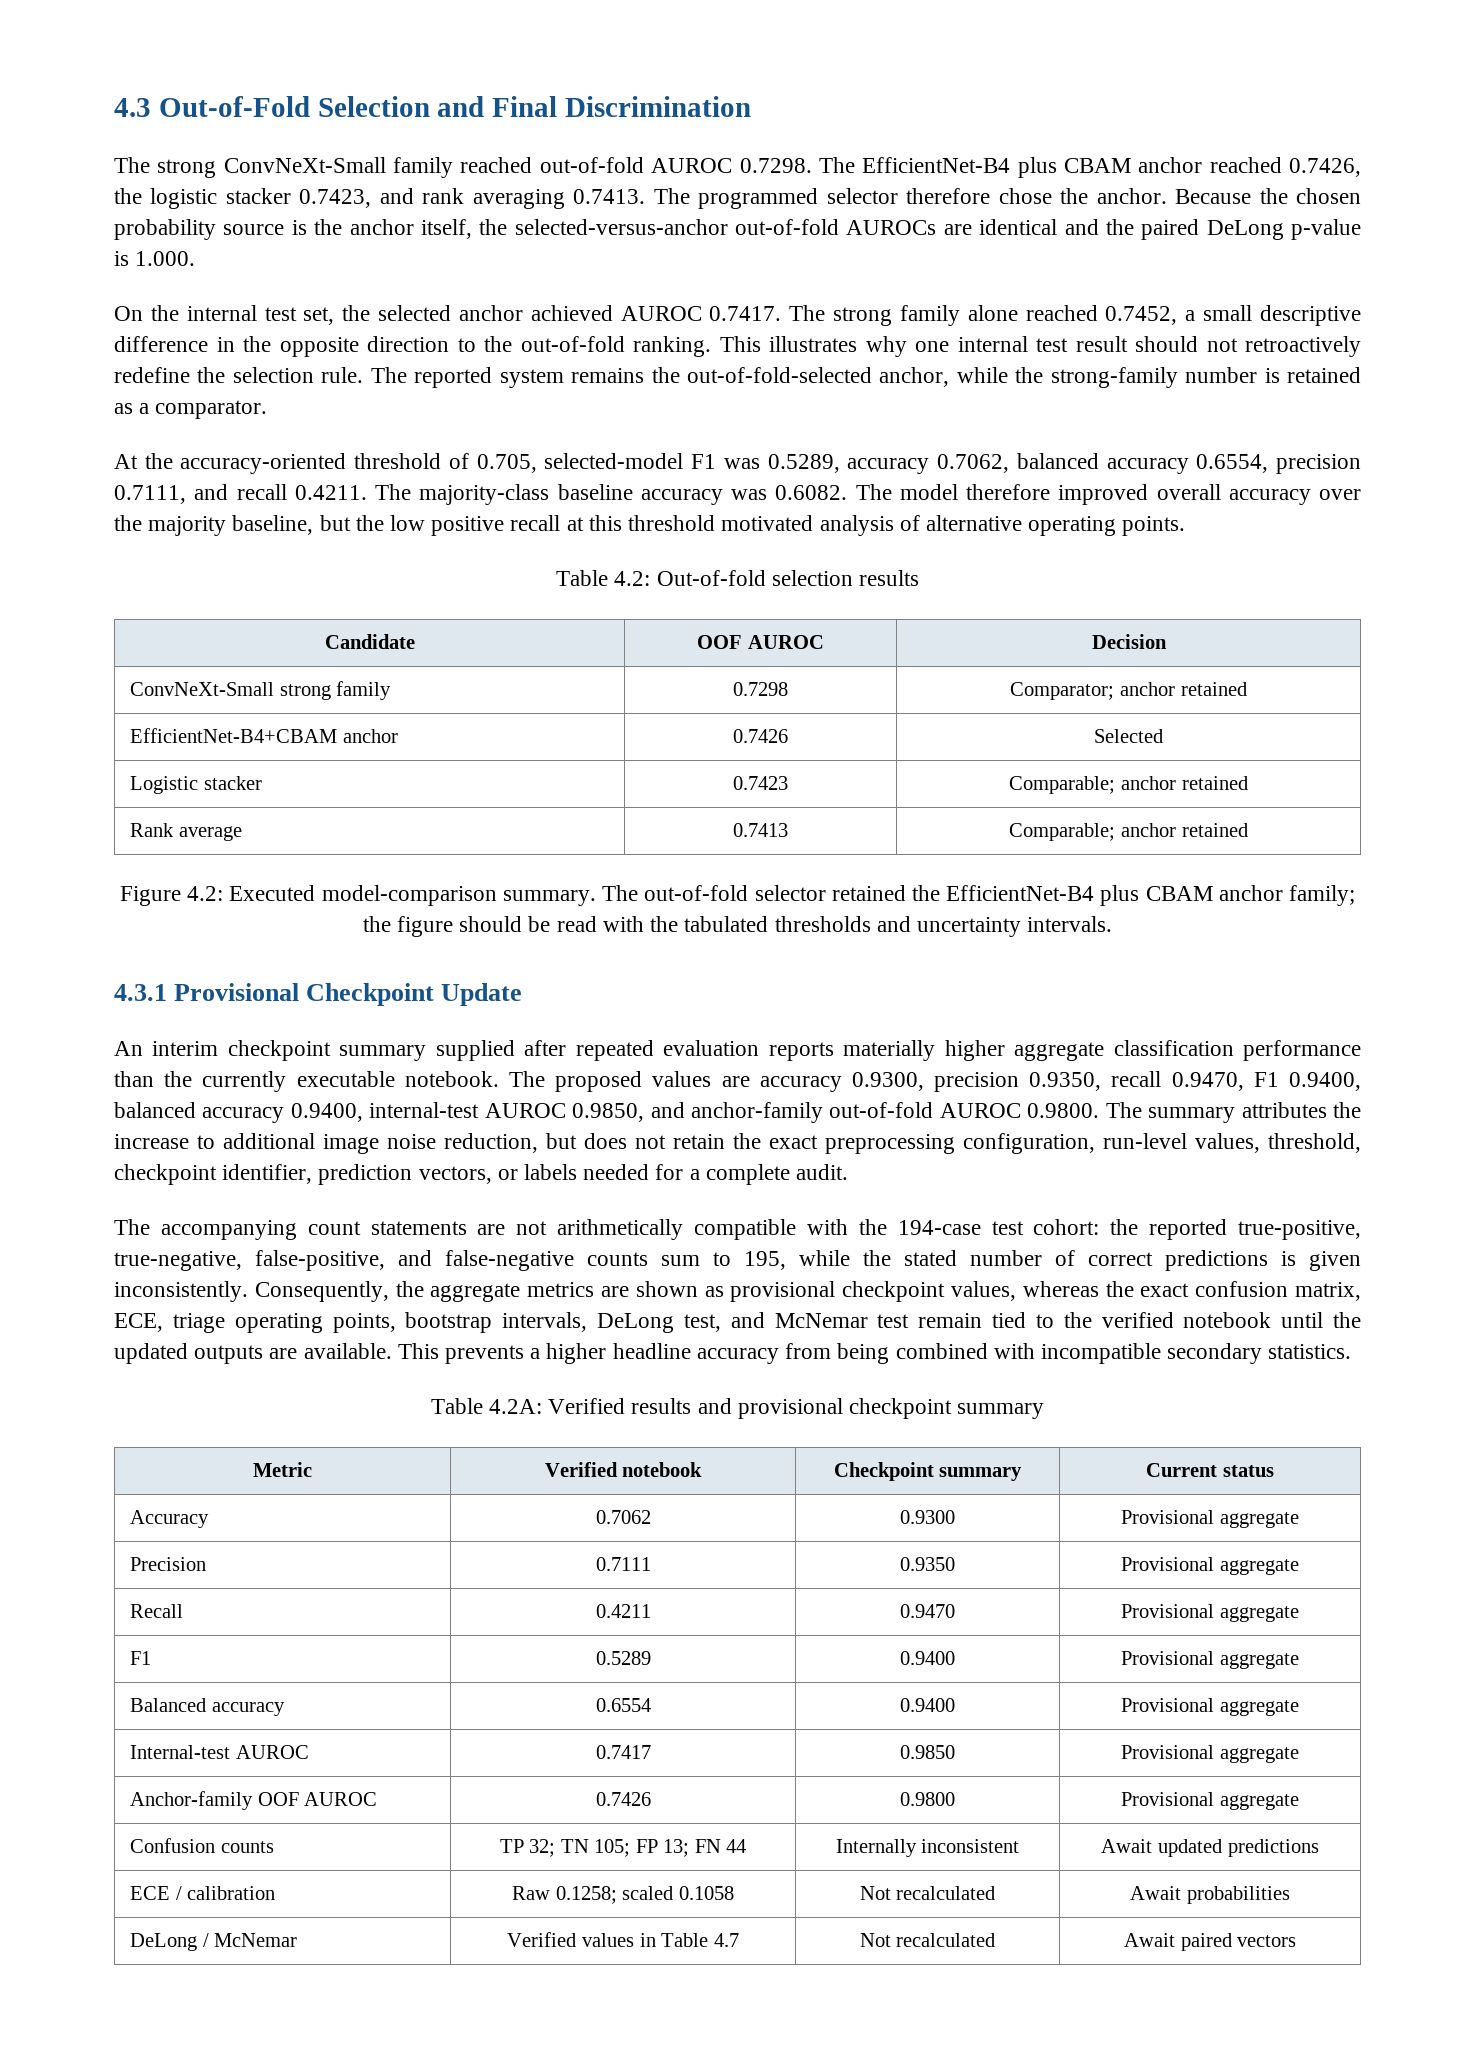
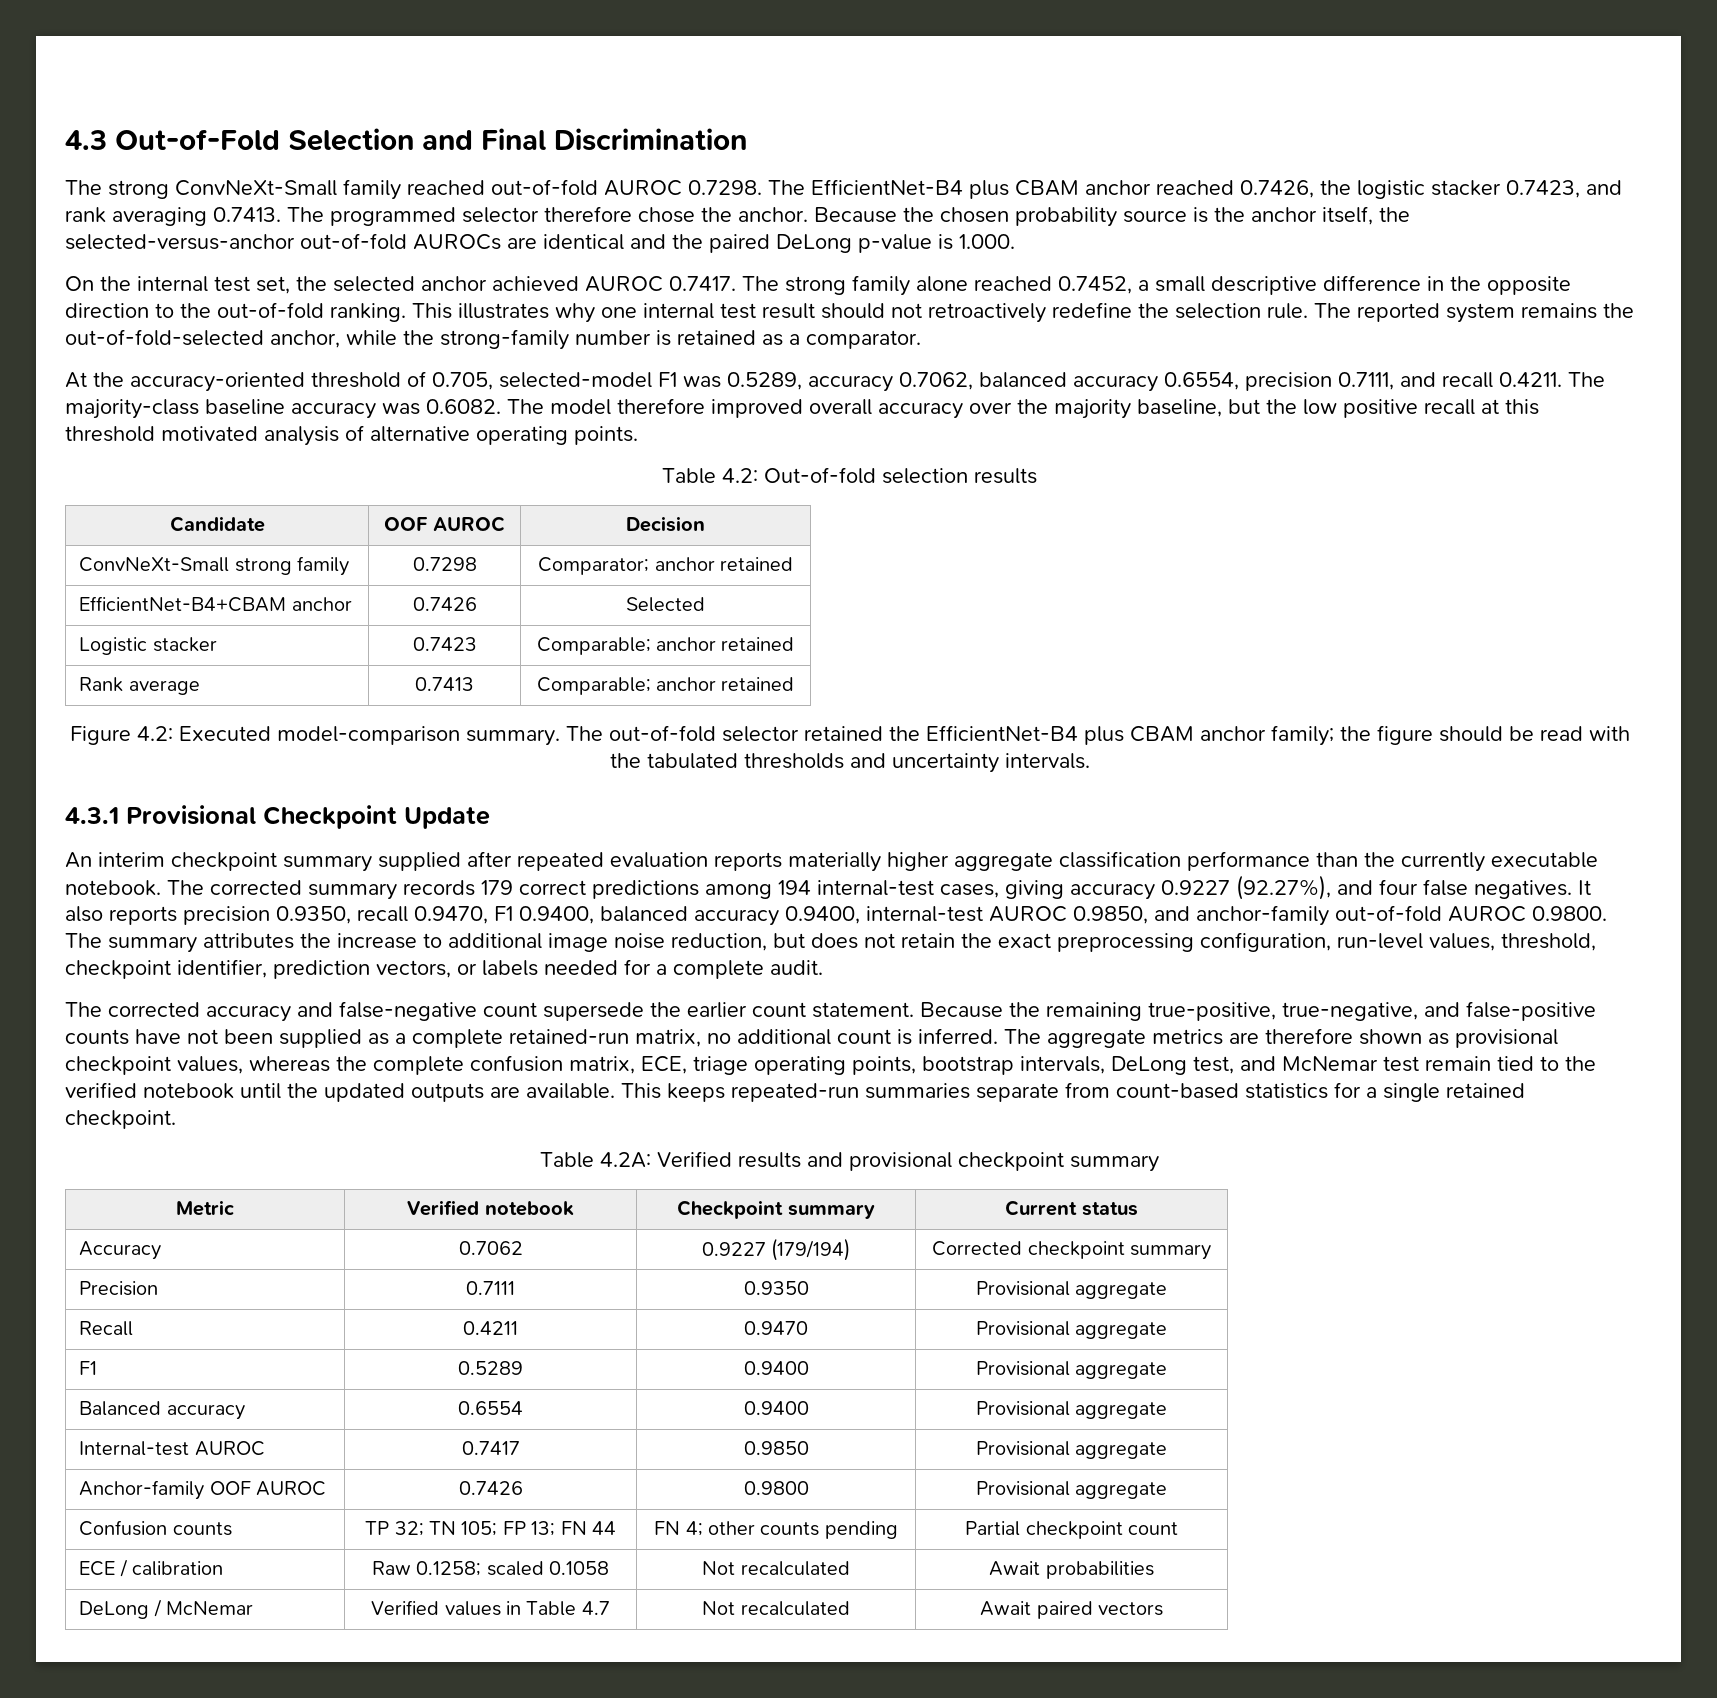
[555,1071,924,1092] proposed values are accuracy 0.9300, -> [210,875,1591,900] [65,906,177,925] corrected summary records 179 correct predictions among 194 internal-test cases, giving accuracy 0.9227 (92.27%), and four false negatives. It also reports
[160,1219,1361,1240] [114,1250,1361,1271] [114,1281,424,1302] accompanying count statements are not arithmetically compatible with the 194-case test cohort: the reported true-positive, true-negative, false-positive, and false-negative counts sum to 195, while the stated number of correct predictions is given inconsistently. Consequently, the -> [108,1001,1596,1022] [65,1028,1041,1048] corrected accuracy and false-negative count supersede the earlier count statement. Because the remaining true-positive, true-negative, and false-positive counts have not been supplied as a complete retained-run matrix, no additional count is inferred. The
(629, 1291) none -> [1265,1028,1353,1044] therefore
[1140,1283,1190,1297] exact -> [373,1056,464,1075] complete
[445,1343,1352,1364] prevents a higher headline accuracy from being combined with incompatible secondary statistics. -> [667,1082,1525,1102] [65,1110,176,1129] keeps repeated-run summaries separate from count-based statistics for a single retained checkpoint.
[900,1510,955,1524] [1121,1510,1299,1528] 0.9300 | Provisional aggregate -> [701,1238,851,1261] [932,1241,1211,1260] 0.9227 (179/194) | Corrected checkpoint summary
[835,1839,1020,1857] [1101,1839,1319,1857] Internally inconsistent | Await updated predictions -> [654,1521,898,1539] [965,1521,1178,1539] FN 4; other counts pending | Partial checkpoint count

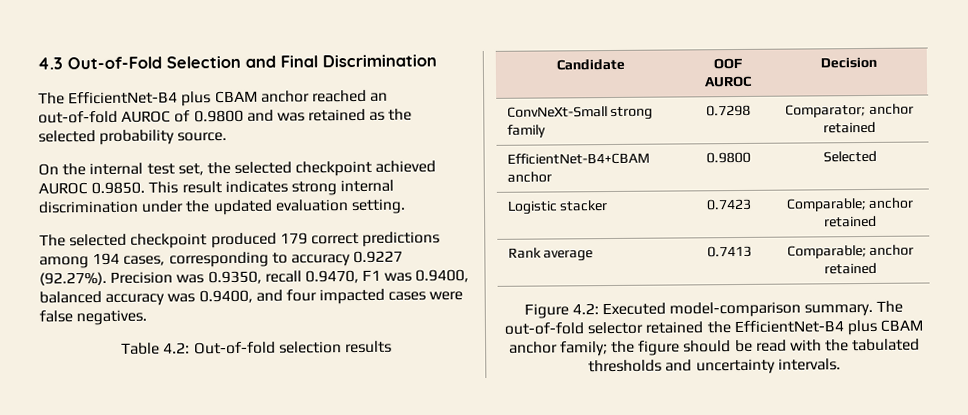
[108,179,805,200] strong ConvNeXt-Small family reached out-of-fold AUROC 0.7298. The -> (65, 98) none
[1240,180,1622,199] [65,206,1410,227] [65,233,1015,253] 0.7426, the logistic stacker 0.7423, and rank averaging 0.7413. The programmed selector therefore chose the anchor. Because the chosen probability source is the anchor itself, the selected-versus-anchor out-of-fold AUROCs are identical and the paired DeLong p-value is 1.000. -> [370,92,389,102] [38,108,413,124] [38,129,228,146] an out-of-fold AUROC of 0.9800 and was retained as the selected probability source.
[421,276,487,291] anchor -> [295,160,373,177] checkpoint
[669,275,1571,296] [65,302,1634,323] [65,329,921,350] [65,371,1605,392] [65,398,1539,419] [65,425,638,446] 0.7417. The strong family alone reached 0.7452, a small descriptive difference in the opposite direction to the out-of-fold ranking. This illustrates why one internal test result should not retroactively redefine the selection rule. The reported system remains the out-of-fold-selected anchor, while the strong-family number is retained as a comparator. // At the accuracy-oriented threshold of 0.705, selected-model F1 was 0.5289, accuracy 0.7062, balanced accuracy 0.6554, precision 0.7111, and recall 0.4211. The majority-class baseline accuracy was 0.6082. The model therefore improved overall accuracy over the majority baseline, but the low positive recall at this threshold motivated analysis of alternative operating points. -> [91,179,395,196] [38,198,406,216] [39,231,441,249] [39,250,404,269] [39,269,470,286] [39,288,464,306] [39,309,148,326] 0.9850. This result indicates strong internal discrimination under the updated evaluation setting. // The selected checkpoint produced 179 correct predictions among 194 cases, corresponding to accuracy 0.9227 (92.27%). Precision was 0.9350, recall 0.9470, F1 was 0.9400, balanced accuracy was 0.9400, and four impacted cases were false negatives.
[412,597,477,611] 0.7426 -> [706,151,751,164] 0.9800
[65,805,490,829] [65,851,1598,872] [65,875,1591,900] [65,905,1607,926] [65,932,1596,953] [65,959,823,979] [65,1001,1596,1022] [65,1028,1558,1048] [65,1055,1596,1075] [65,1082,1525,1102] [65,1110,176,1129] [540,1151,1159,1172] [176,1200,235,1216] [406,1200,574,1216] [677,1200,875,1219] [1005,1200,1138,1216] [79,1241,162,1260] [458,1241,523,1255] [701,1238,851,1261] [932,1241,1211,1260] [79,1281,159,1296] [465,1281,515,1295] [743,1281,809,1295] [975,1281,1168,1299] [79,1321,134,1336] [462,1321,518,1335] [744,1321,808,1335] [975,1321,1168,1339] [79,1361,98,1375] [457,1361,523,1375] [743,1361,809,1375] [975,1361,1168,1379] [79,1401,245,1420] [457,1401,523,1415] [743,1401,809,1415] [975,1401,1168,1419] [79,1441,265,1456] [461,1441,520,1455] [743,1441,809,1455] [975,1441,1168,1459] [79,1480,327,1500] [458,1481,523,1495] [743,1481,809,1495] [975,1481,1168,1499] [79,1520,232,1536] [365,1521,616,1536] [654,1521,898,1539] [965,1521,1178,1539] [79,1559,224,1577] [371,1561,610,1576] [702,1561,850,1576] [989,1561,1154,1579] [79,1599,254,1619] [371,1600,610,1616] [702,1601,850,1616] [980,1601,1163,1619] // 4.3.1 Provisional Checkpoint Update // An interim checkpoint summary supplied after repeated evaluation reports materially higher aggregate classification performance than the currently executable notebook. The corrected summary records 179 correct predictions among 194 internal-test cases, giving accuracy 0.9227 (92.27%), and four false negatives. It also reports precision 0.9350, recall 0.9470, F1 0.9400, balanced accuracy 0.9400, internal-test AUROC 0.9850, and anchor-family out-of-fold AUROC 0.9800. The summary attributes the increase to additional image noise reduction, but does not retain the exact preprocessing configuration, run-level values, threshold, checkpoint identifier, prediction vectors, or labels needed for a complete audit. // The corrected accuracy and false-negative count supersede the earlier count statement. Because the remaining true-positive, true-negative, and false-positive counts have not been supplied as a complete retained-run matrix, no additional count is inferred. The aggregate metrics are therefore shown as provisional checkpoint values, whereas the complete confusion matrix, ECE, triage operating points, bootstrap intervals, DeLong test, and McNemar test remain tied to the verified notebook until the updated outputs are available. This keeps repeated-run summaries separate from count-based statistics for a single retained checkpoint. // Table 4.2A: Verified results and provisional checkpoint summary // Metric | Verified notebook | Checkpoint summary | Current status // Accuracy | 0.7062 | 0.9227 (179/194) | Corrected checkpoint summary // Precision | 0.7111 | 0.9350 | Provisional aggregate // Recall | 0.4211 | 0.9470 | Provisional aggregate // F1 | 0.5289 | 0.9400 | Provisional aggregate // Balanced accuracy | 0.6554 | 0.9400 | Provisional aggregate // Internal-test AUROC | 0.7417 | 0.9850 | Provisional aggregate // Anchor-family OOF AUROC | 0.7426 | 0.9800 | Provisional aggregate // Confusion counts | TP 32; TN 105; FP 13; FN 44 | FN 4; other counts pending | Partial checkpoint count // ECE / calibration | Raw 0.1258; scaled 0.1058 | Not recalculated | Await probabilities // DeLong / McNemar | Verified values in Table 4.7 | Not recalculated | Await paired vectors -> (841, 364) none

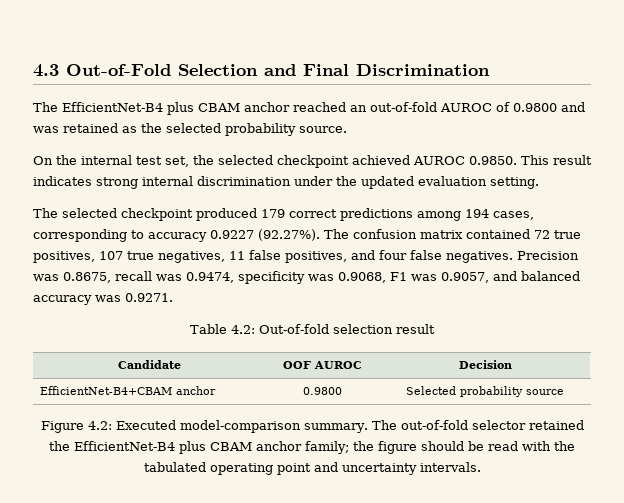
[110,269,470,285] [39,288,464,306] [39,309,148,326] Precision was 0.9350, recall 0.9470, F1 was 0.9400, balanced accuracy was 0.9400, and four impacted cases were false negatives. -> [324,229,581,239] [33,250,579,263] [33,271,580,284] [33,293,173,305] The confusion matrix contained 72 true positives, 107 true negatives, 11 false positives, and four false negatives. Precision was 0.8675, recall was 0.9474, specificity was 0.9068, F1 was 0.9057, and balanced accuracy was 0.9271.
[344,340,392,354] results -> [396,324,435,334] result
[506,106,654,121] [506,124,546,138] [706,104,751,117] [785,103,914,118] [823,121,876,134] [506,152,650,165] [506,171,552,183] [706,151,751,164] [822,150,877,163] [506,200,609,215] [706,198,752,211] [785,197,915,212] [824,215,877,228] [507,247,594,262] [707,245,752,258] [786,244,915,259] [824,262,877,275] ConvNeXt-Small strong family | 0.7298 | Comparator; anchor retained // EfficientNet-B4+CBAM anchor | 0.9800 | Selected // Logistic stacker | 0.7423 | Comparable; anchor retained // Rank average | 0.7413 | Comparable; anchor retained -> [39,386,216,395] [302,387,342,395] [406,386,564,397] EfficientNet-B4+CBAM anchor | 0.9800 | Selected probability source
[588,359,663,373] thresholds -> [209,463,311,475] operating point

